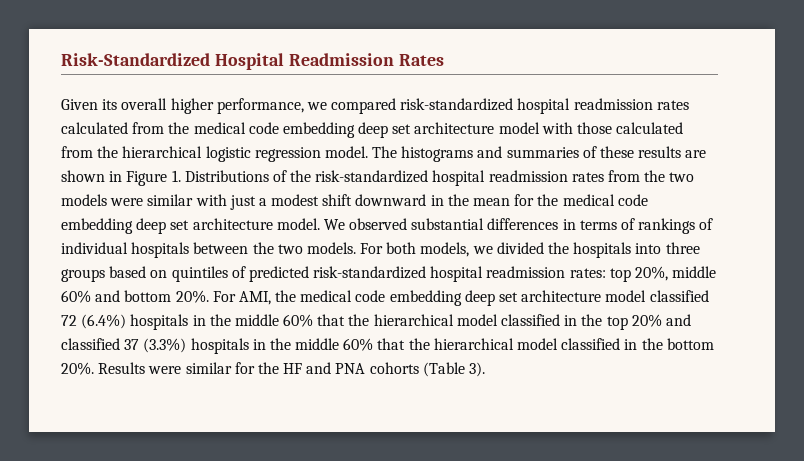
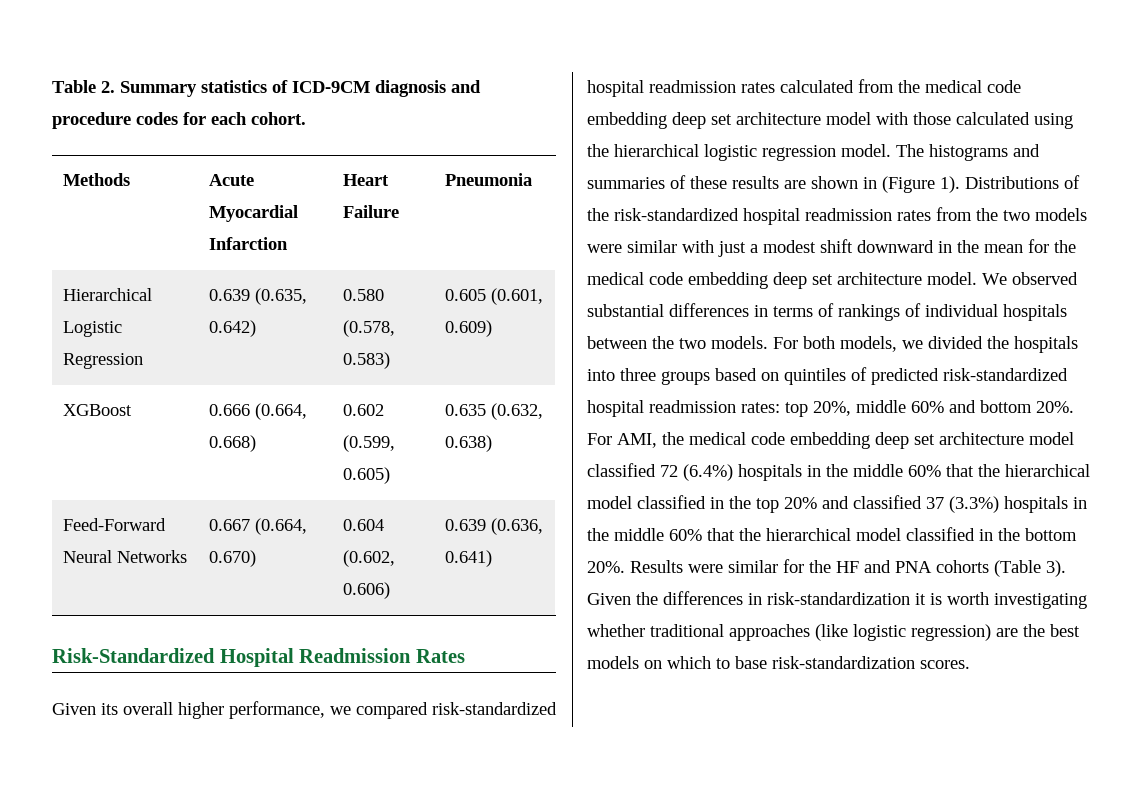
(61, 59) none -> [52,80,481,97] [52,112,306,129] [63,173,131,186] [209,174,255,186] [209,205,299,222] [209,237,289,250] [343,174,390,186] [343,205,400,218] [445,173,533,186] [63,288,153,301] [63,321,123,337] [63,353,144,369] [209,288,308,305] [209,320,257,337] [343,289,385,301] [343,320,396,337] [343,352,391,369] [445,288,544,305] [445,320,493,337] [63,404,133,416] [209,403,308,420] [209,435,257,452] [343,404,385,416] [343,435,396,452] [343,467,391,484] [445,403,544,420] [445,435,493,452] [63,518,167,531] [63,550,188,563] [209,518,308,535] [209,550,257,567] [343,519,385,531] [343,550,396,567] [343,582,391,599] [445,518,544,535] [445,550,493,567] Table 2. Summary statistics of ICD-9CM diagnosis and procedure codes for each cohort. // Methods | Acute Myocardial Infarction | Heart Failure | Pneumonia // Hierarchical Logistic Regression | 0.639 (0.635, 0.642) | 0.580 (0.578, 0.583) | 0.605 (0.601, 0.609) // XGBoost | 0.666 (0.664, 0.668) | 0.602 (0.599, 0.605) | 0.635 (0.632, 0.638) // Feed-Forward Neural Networks | 0.667 (0.664, 0.670) | 0.604 (0.602, 0.606) | 0.639 (0.636, 0.641) //
[61,146,93,158] from -> [1034,113,1073,129] using
[126,170,181,186] Figure 1. -> [882,176,960,193] (Figure 1).
(486, 369) none -> [587,591,1087,609] [587,624,1080,641] [587,656,970,669] Given the differences in risk-standardization it is worth investigating whether traditional approaches (like logistic regression) are the best models on which to base risk-standardization scores.

